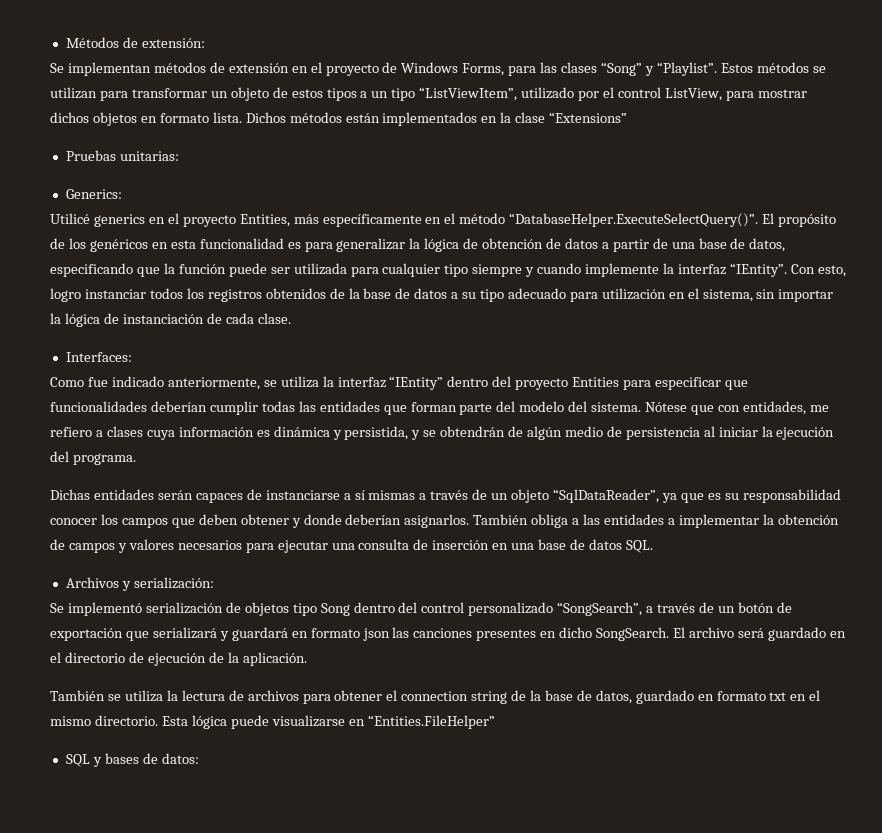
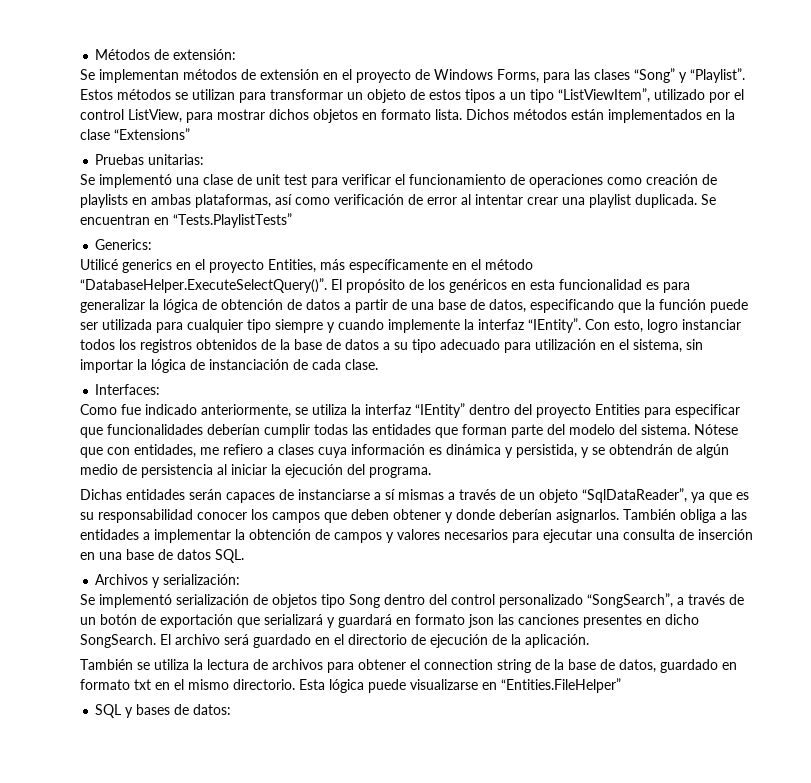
(180, 156) none -> [79,174,717,188] [79,194,716,208] [79,213,292,228] // Se implementó una clase de unit test para verificar el funcionamiento de operaciones como creación de playlists en ambas plataformas, así como verificación de error al intentar crear una playlist duplicada. Se encuentran en “Tests.PlaylistTests”

